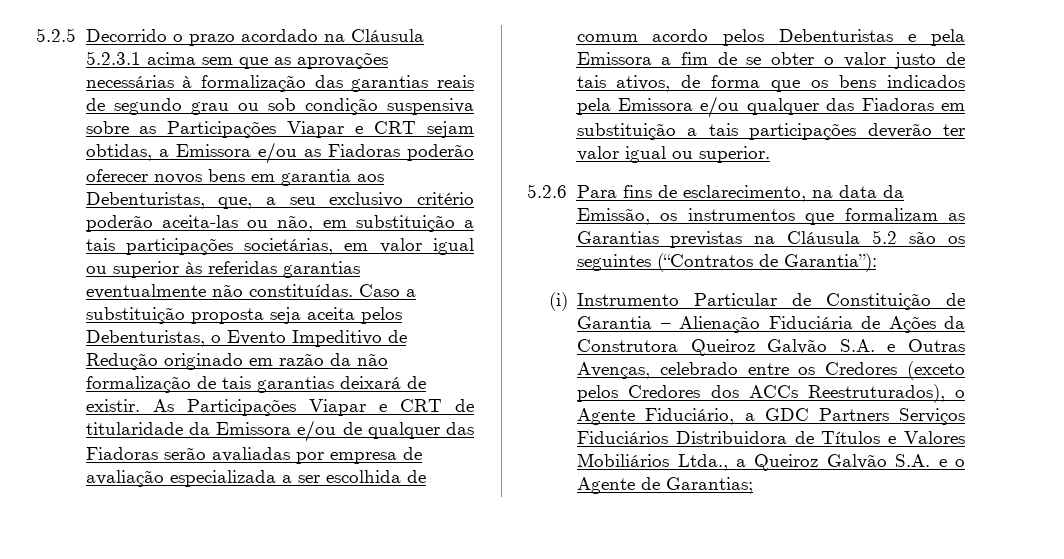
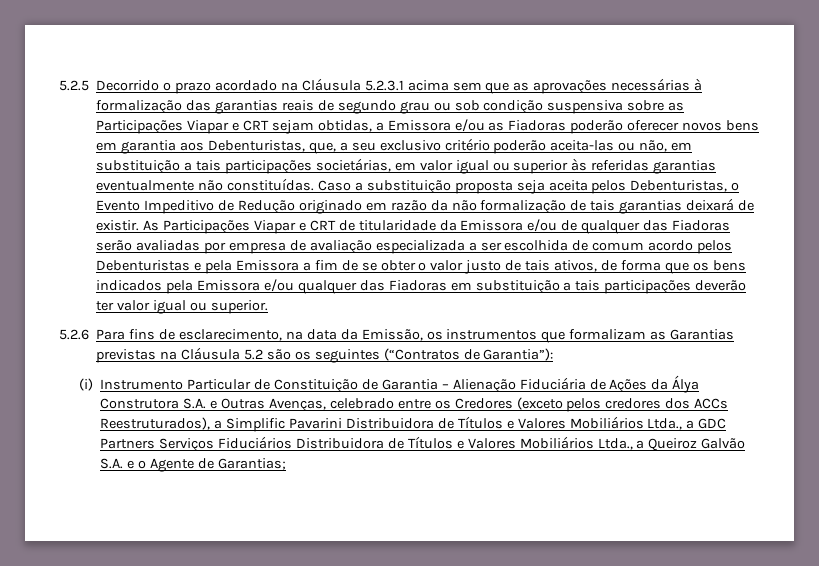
[577,339,828,356] Construtora Queiroz Galvão -> [672,375,700,393] [100,398,180,409] Álya Construtora
[628,385,701,398] Credores -> [605,398,662,409] credores
[955,390,965,398] [577,408,735,425] o Agente Fiduciário, -> [214,416,683,432] a Simplific Pavarini Distribuidora de Títulos e Valores Mobiliários Ltda.,

